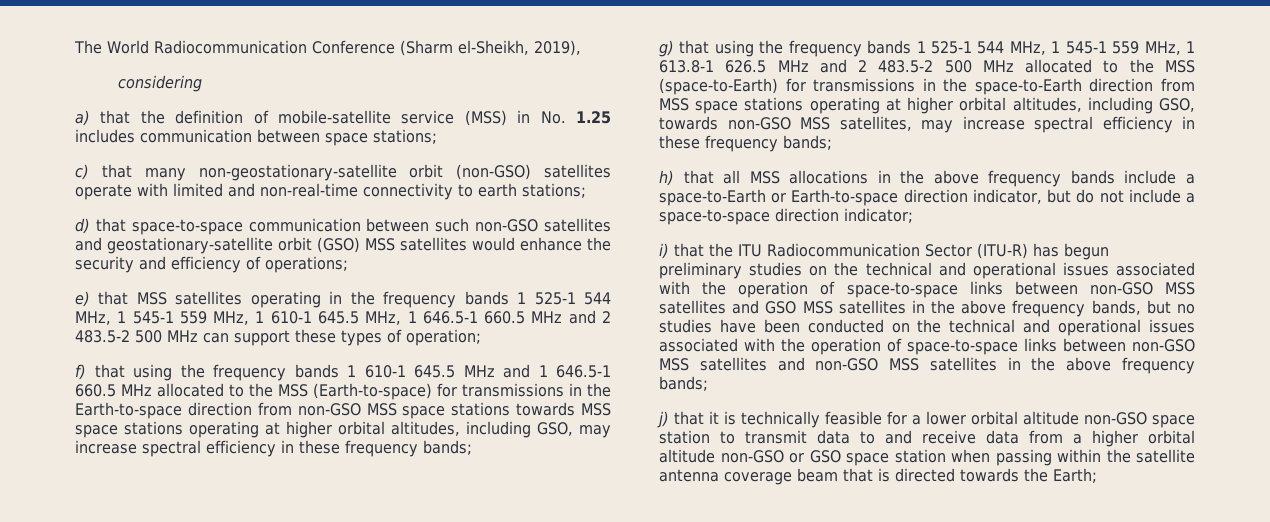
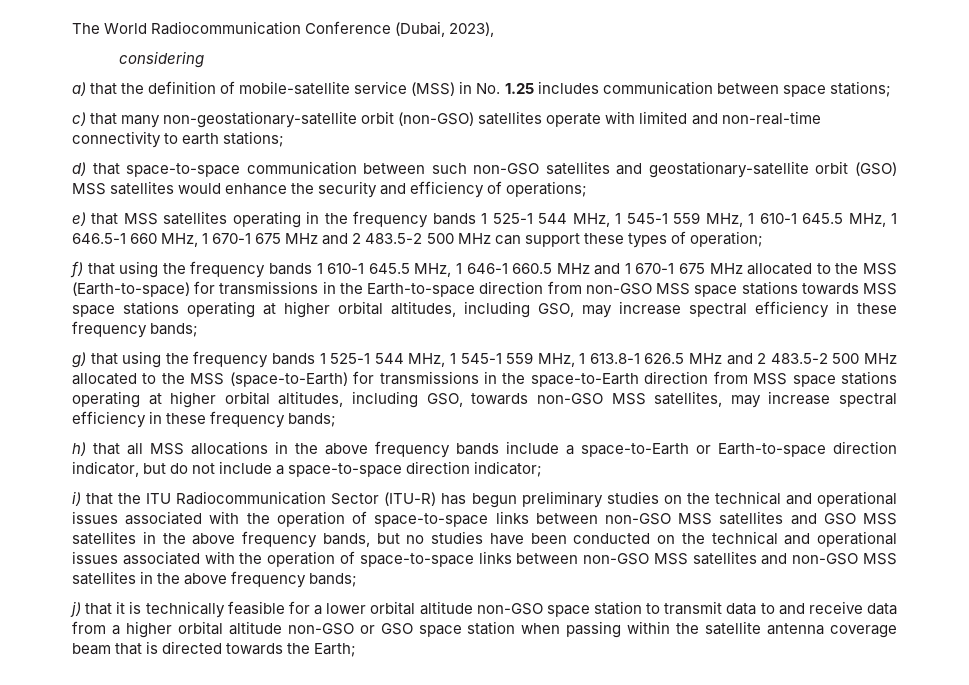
[399,40,581,56] (Sharm el-Sheikh, 2019), -> [395,21,495,37] (Dubai, 2023),
[484,311,526,324] 660.5 -> [130,233,282,247] 660 MHz, 1 670-1 675
(455, 371) none -> [414,263,553,277] MHz, 1 646-1 660.5
[556,365,611,378] [75,384,116,397] 646.5-1 660.5 -> [635,263,706,274] 670-1 675

